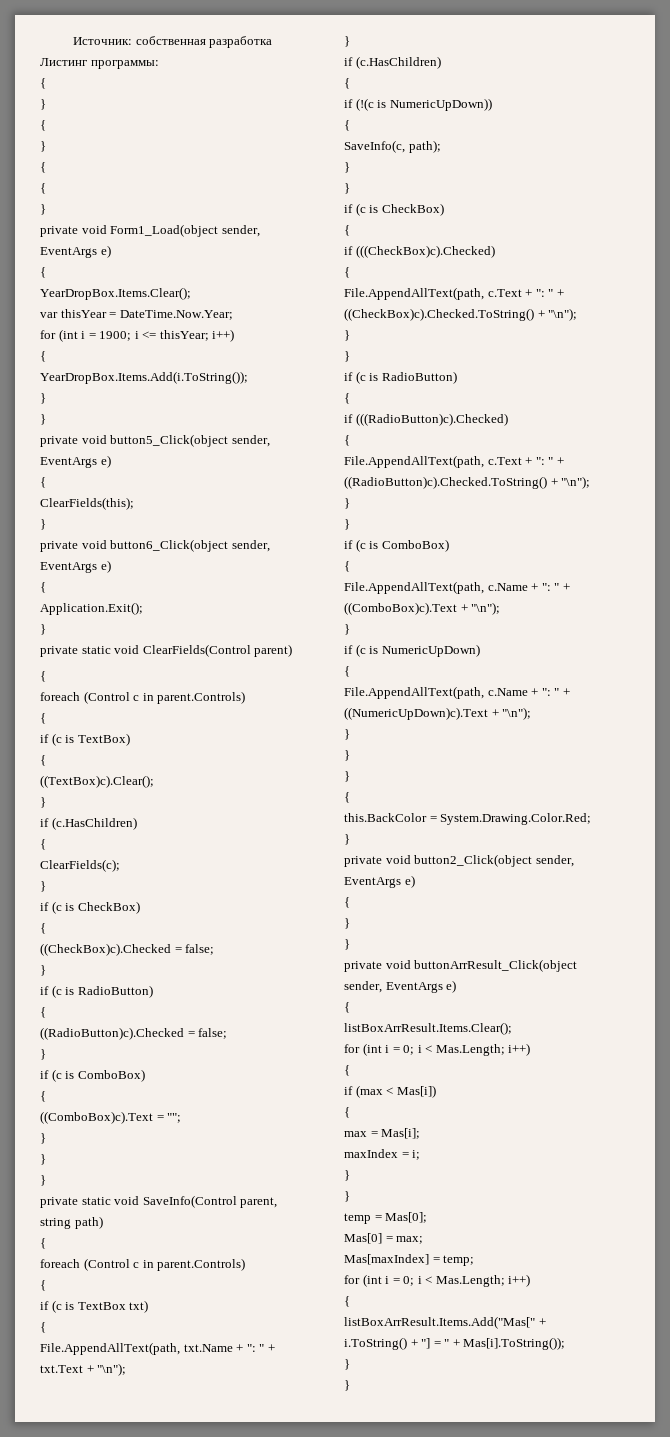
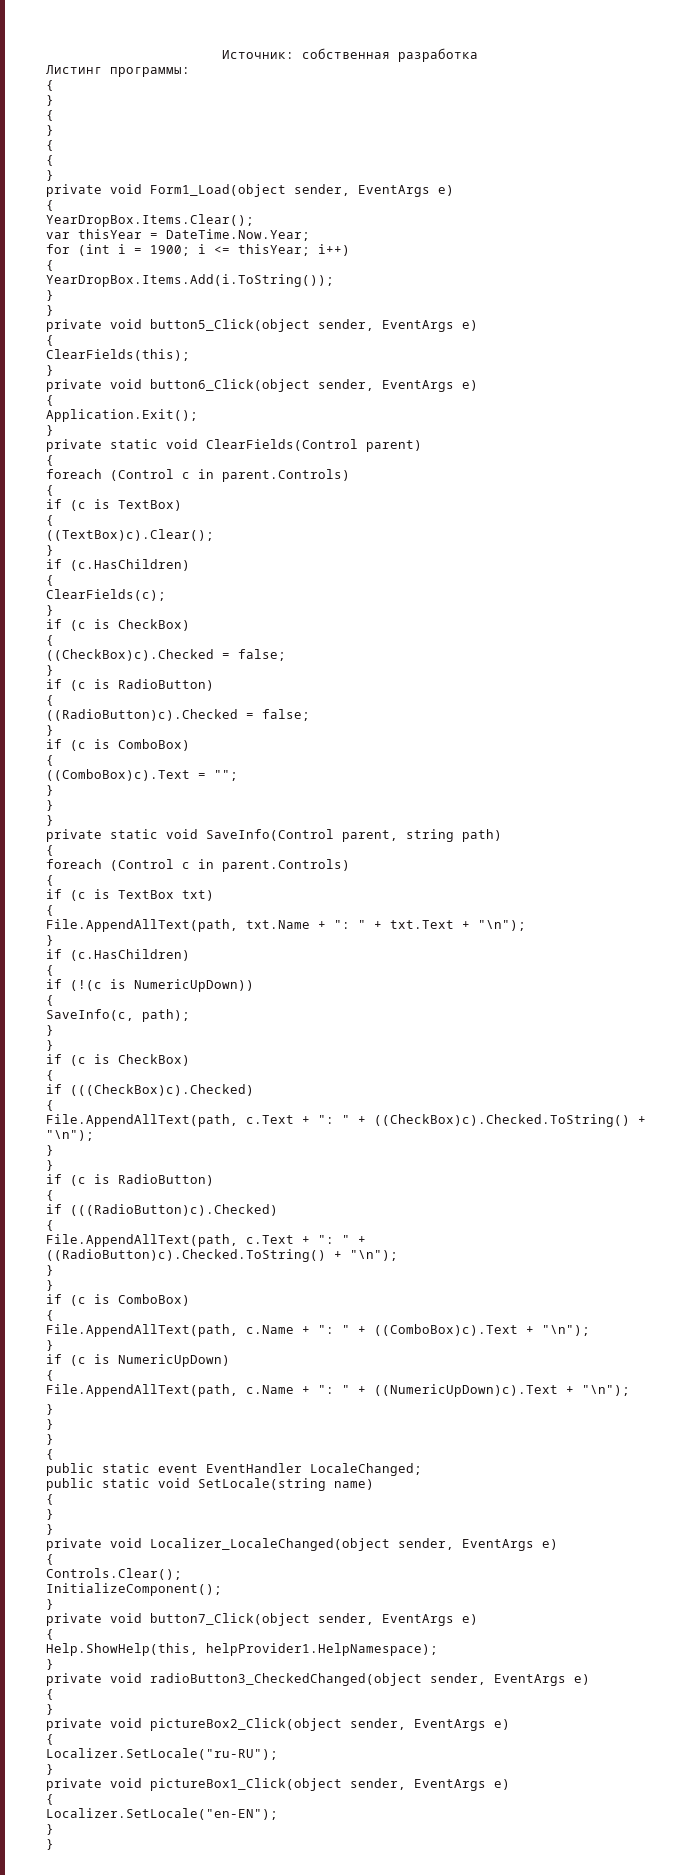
[344,813,592,825] [344,834,350,845] [344,854,574,867] [344,875,415,888] this.BackColor = System.Drawing.Color.Red; // } // private void button2_Click(object sender, EventArgs e) -> [46,1463,422,1476] [46,1478,374,1491] public static event EventHandler LocaleChanged; // public static void SetLocale(string name)
[414,959,578,972] [344,980,457,993] [344,1002,350,1013] [344,1022,512,1035] [344,1043,531,1056] [344,1065,350,1076] [344,1085,436,1098] [344,1107,350,1118] [344,1128,421,1139] [344,1149,421,1160] [344,1170,350,1181] [344,1191,350,1202] [344,1212,428,1224] [344,1233,424,1244] [344,1254,475,1266] [344,1274,531,1287] [344,1296,350,1307] [344,1316,546,1329] [344,1337,566,1350] buttonArrResult_Click(object sender, EventArgs e) // { // listBoxArrResult.Items.Clear(); // for (int i = 0; i < Mas.Length; i++) // { // if (max < Mas[i]) // { // max = Mas[i]; // maxIndex = i; // } // } // temp = Mas[0]; // Mas[0] = max; // Mas[maxIndex] = temp; // for (int i = 0; i < Mas.Length; i++) // { // listBoxArrResult.Items.Add("Mas[" + i.ToString() + "] = " + Mas[i].ToString()); -> [150,1538,558,1551] [46,1554,54,1565] [46,1568,182,1580] [46,1583,222,1596] [46,1599,54,1610] [46,1613,478,1626] [46,1629,54,1640] [46,1643,438,1656] [46,1659,54,1670] [46,1673,590,1686] [46,1689,54,1700] [46,1704,54,1715] [46,1718,510,1731] [46,1734,54,1745] [46,1748,278,1760] [46,1764,54,1775] [46,1778,510,1791] [46,1794,54,1805] [46,1808,278,1820] Localizer_LocaleChanged(object sender, EventArgs e) // { // Controls.Clear(); // InitializeComponent(); // } // private void button7_Click(object sender, EventArgs e) // { // Help.ShowHelp(this, helpProvider1.HelpNamespace); // } // private void radioButton3_CheckedChanged(object sender, EventArgs e) // { // } // private void pictureBox2_Click(object sender, EventArgs e) // { // Localizer.SetLocale("ru-RU"); // } // private void pictureBox1_Click(object sender, EventArgs e) // { // Localizer.SetLocale("en-EN");

